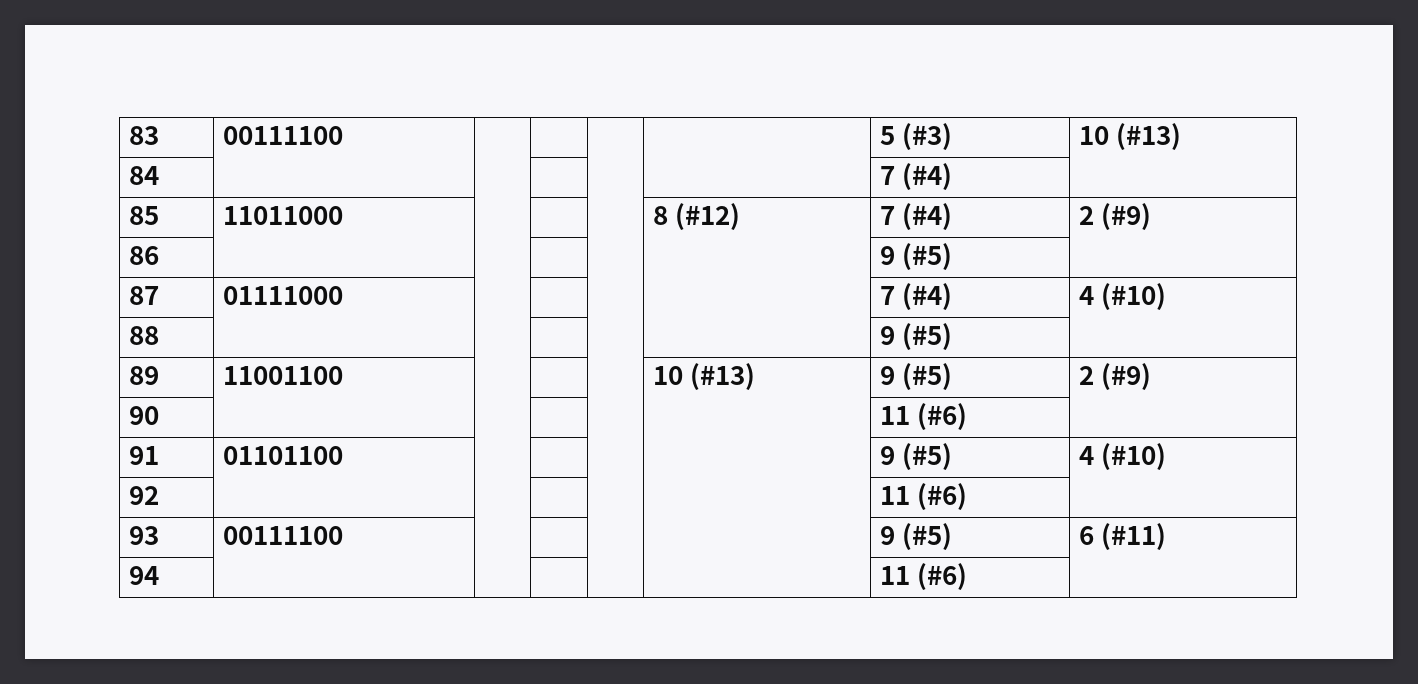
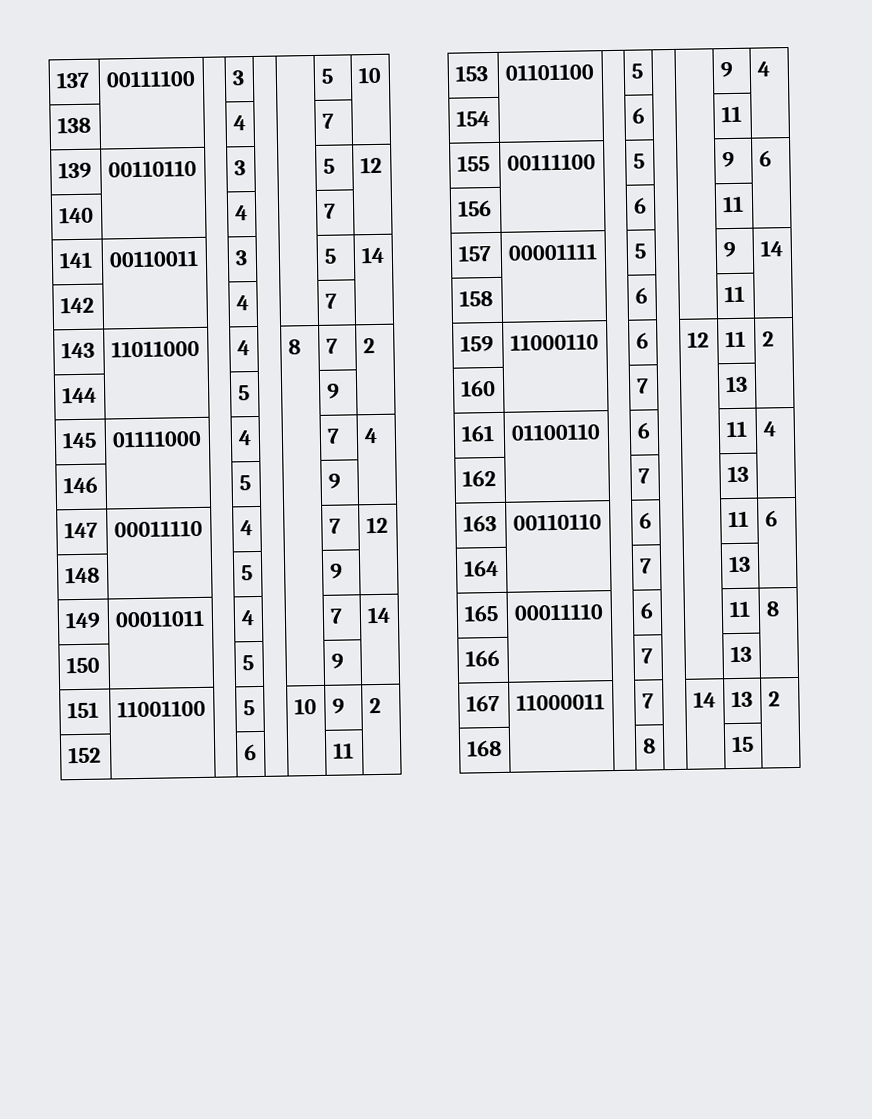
[129,126,160,145] [223,126,344,145] [880,123,953,150] [1079,123,1182,150] [129,166,160,185] [880,163,953,190] [129,206,160,225] 83 | 00111100 | | | | | 5 (#3) | 10 (#13) // 84 | | | | | | 7 (#4) | // 85 -> [55,71,90,89] [105,69,196,88] [231,70,245,86] [320,68,334,84] [357,66,382,84] [56,116,91,134] [232,115,246,131] [321,113,334,129] [57,161,92,179] [107,159,197,178] [233,160,246,176] [322,158,335,174] [359,156,382,174] [58,206,94,224] [234,205,248,221] [323,203,336,219] [58,251,93,269] [108,249,199,268] [234,250,248,266] [323,248,337,264] [360,246,385,264] [59,296,94,314] [235,295,249,311] [324,293,337,309] [60,341,95,359] 137 | 00111100 | | 3 | | | 5 | 10 // 138 | | | 4 | | | 7 | // 139 | 00110110 | | 3 | | | 5 | 12 // 140 | | | 4 | | | 7 | // 141 | 00110011 | | 3 | | | 5 | 14 // 142 | | | 4 | | | 7 | // 143
[653,203,741,230] [880,203,953,230] [1079,203,1152,230] [129,246,160,265] [880,243,953,270] [129,286,160,305] | | 8 (#12) | 7 (#4) | 2 (#9) // 86 | | | | | | 9 (#5) | // 87 -> [236,340,250,356] [287,339,301,355] [325,338,338,354] [362,338,375,354] [61,386,97,404] [237,385,250,401] [326,383,340,399] [61,431,97,449] 4 | | 8 | 7 | 2 // 144 | | | 5 | | | 9 | // 145
[880,283,953,310] [1079,283,1167,310] [129,326,160,345] [880,323,953,350] [129,366,160,385] | | | 7 (#4) | 4 (#10) // 88 | | | | | | 9 (#5) | // 89 -> [237,430,252,446] [326,428,340,444] [363,427,378,444] [62,476,98,494] [238,475,251,491] [327,473,341,489] [63,521,98,539] [113,519,203,538] [239,520,253,536] [328,518,341,534] [365,516,388,534] [64,566,100,584] [240,565,253,581] [329,563,343,579] [64,611,101,629] [114,609,205,628] [240,610,255,626] [329,608,343,624] [366,606,391,624] [65,656,100,674] [241,655,254,671] [330,653,344,669] [66,701,99,719] 4 | | | 7 | 4 // 146 | | | 5 | | | 9 | // 147 | 00011110 | | 4 | | | 7 | 12 // 148 | | | 5 | | | 9 | // 149 | 00011011 | | 4 | | | 7 | 14 // 150 | | | 5 | | | 9 | // 151
[653,363,756,390] [880,363,953,390] [1079,363,1152,390] [129,406,160,425] [880,403,968,430] [129,446,160,465] | | 10 (#13) | 9 (#5) | 2 (#9) // 90 | | | | | | 11 (#6) | // 91 -> [242,700,255,716] [293,698,317,715] [331,698,345,714] [368,697,381,714] [67,746,101,764] [243,744,257,761] [332,742,354,759] [454,65,488,82] 5 | | 10 | 9 | 2 // 152 | | | 6 | | | 11 | // 153
[880,443,953,470] [1079,443,1167,470] [129,486,160,505] [880,483,968,510] [129,526,160,545] [223,526,344,545] [880,523,953,550] [1079,523,1167,550] [129,566,160,585] [880,563,968,590] | | | 9 (#5) | 4 (#10) // 92 | | | | | | 11 (#6) | // 93 | 00111100 | | | | | 9 (#5) | 6 (#11) // 94 | | | | | | 11 (#6) -> [630,63,643,79] [719,61,733,78] [756,61,770,77] [455,110,490,127] [631,107,645,124] [720,105,742,123] [456,155,490,172] [506,153,596,171] [632,153,645,169] [721,151,735,168] [758,150,772,167] [456,200,492,217] [632,197,647,214] [721,195,744,213] [457,245,492,262] [507,243,597,261] [633,243,646,259] [722,241,736,258] [759,240,783,257] [458,290,493,307] [634,287,648,304] [723,285,745,303] [459,335,494,352] [509,333,599,351] [635,332,649,349] [686,331,709,348] [724,330,746,348] [761,331,774,347] [460,379,496,397] [635,378,649,394] [724,375,748,393] [460,425,495,442] [510,423,601,441] [636,422,651,439] [725,420,747,438] [762,421,776,437] [461,469,496,487] [637,468,650,484] [726,465,749,483] [462,514,497,532] [512,513,602,531] [638,512,652,529] [727,510,749,528] [764,510,778,527] [463,559,499,577] [639,558,652,574] [727,555,751,573] [463,604,499,622] [513,603,604,621] [639,602,654,619] [728,600,751,618] [765,601,779,617] [464,649,500,667] [640,648,653,664] [729,645,752,663] [465,694,500,712] [515,693,605,711] [641,693,654,709] [692,691,716,708] [730,690,753,708] [767,691,780,707] [466,739,502,757] [642,738,656,754] [730,735,754,753] 5 | | | 9 | 4 // 154 | | | 6 | | | 11 | // 155 | 00111100 | | 5 | | | 9 | 6 // 156 | | | 6 | | | 11 | // 157 | 00001111 | | 5 | | | 9 | 14 // 158 | | | 6 | | | 11 | // 159 | 11000110 | | 6 | | 12 | 11 | 2 // 160 | | | 7 | | | 13 | // 161 | 01100110 | | 6 | | | 11 | 4 // 162 | | | 7 | | | 13 | // 163 | 00110110 | | 6 | | | 11 | 6 // 164 | | | 7 | | | 13 | // 165 | 00011110 | | 6 | | | 11 | 8 // 166 | | | 7 | | | 13 | // 167 | 11000011 | | 7 | | 14 | 13 | 2 // 168 | | | 8 | | | 15

